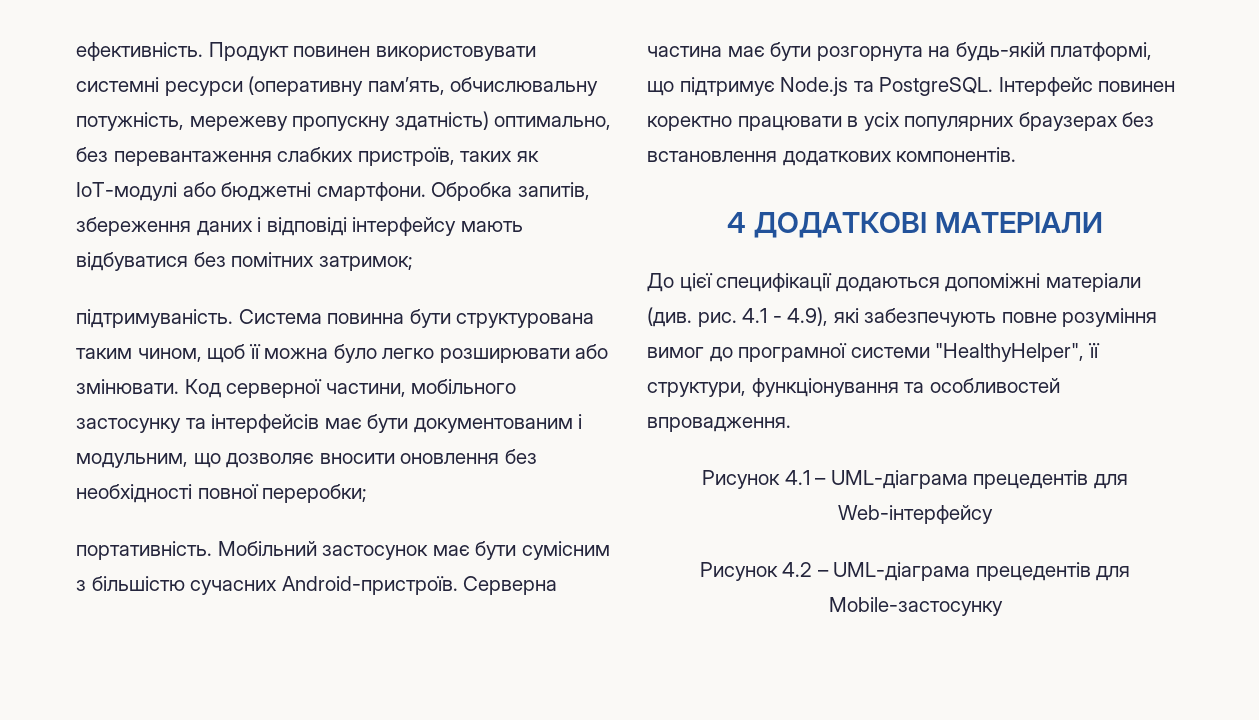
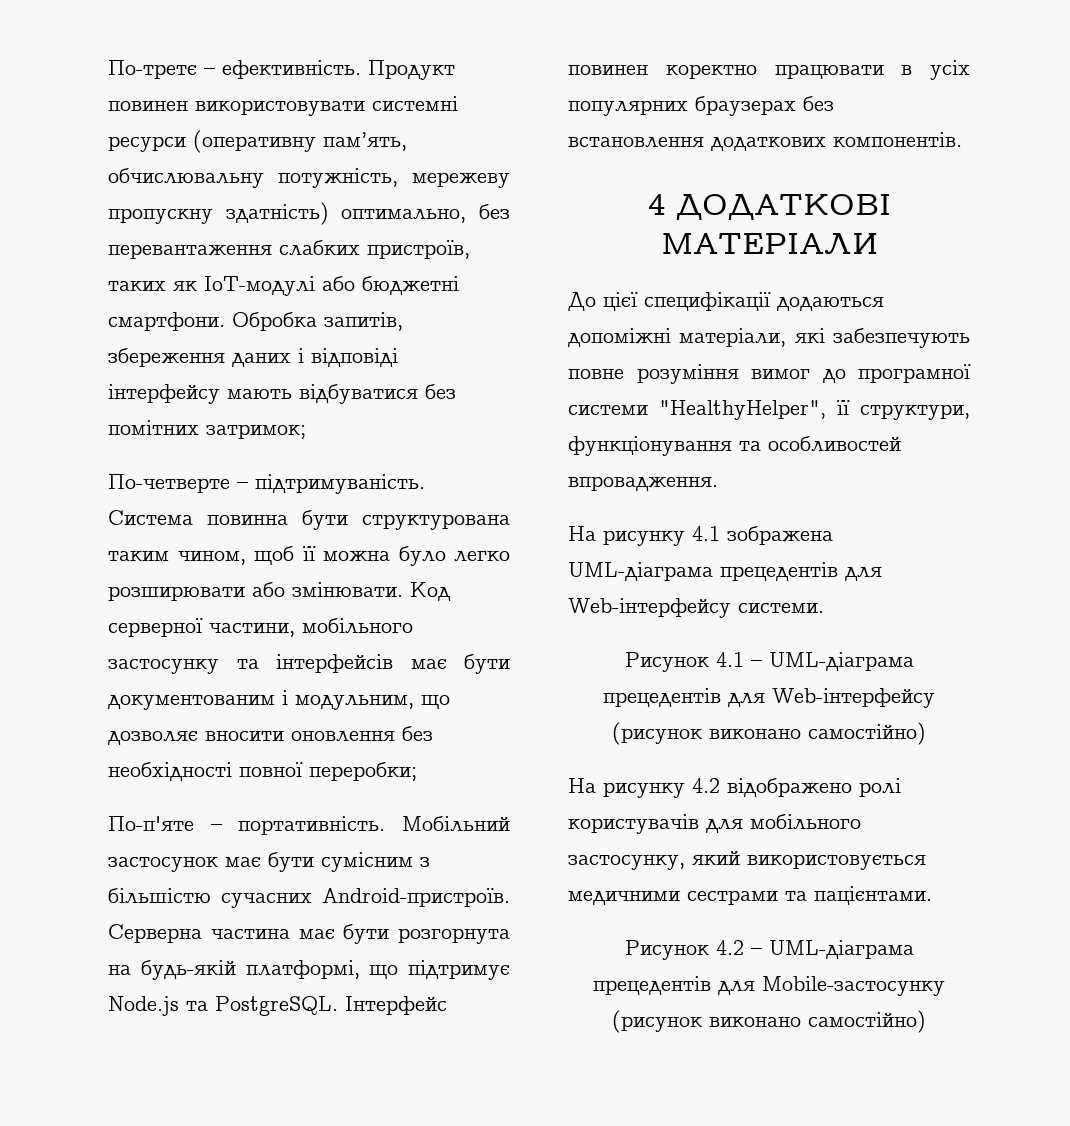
(76, 51) none -> [108,60,215,79] По-третє –
(413, 263) none -> [108,474,248,493] По-четверте –
(368, 493) none -> [108,816,222,831] По-п'яте –
[1045,273,1141,292] [647,307,829,327] матеріали (див. рис. 4.1 - 4.9), -> [679,328,787,347] матеріали,
(791, 424) none -> [568,526,833,546] [568,562,882,581] [568,598,824,618] // На рисунку 4.1 зображена UML-діаграма прецедентів для Web-інтерфейсу системи.
(993, 514) none -> [612,722,926,745] [568,778,901,798] [568,814,861,834] [568,851,926,870] [568,886,932,905] (рисунок виконано самостійно) // На рисунку 4.2 відображено ролі користувачів для мобільного застосунку, який використовується медичними сестрами та пацієнтами.
(1003, 606) none -> [612,1010,926,1033] (рисунок виконано самостійно)

